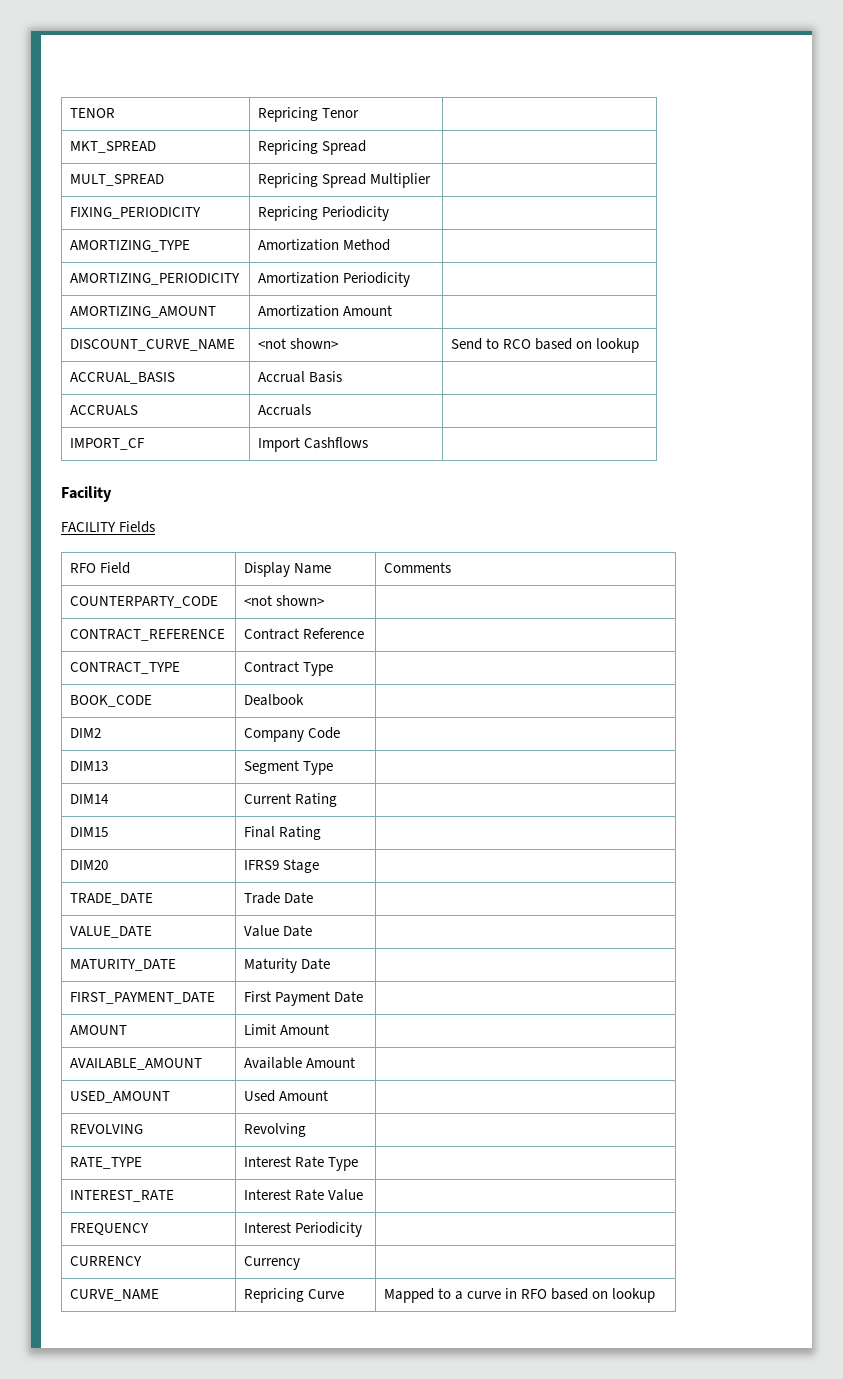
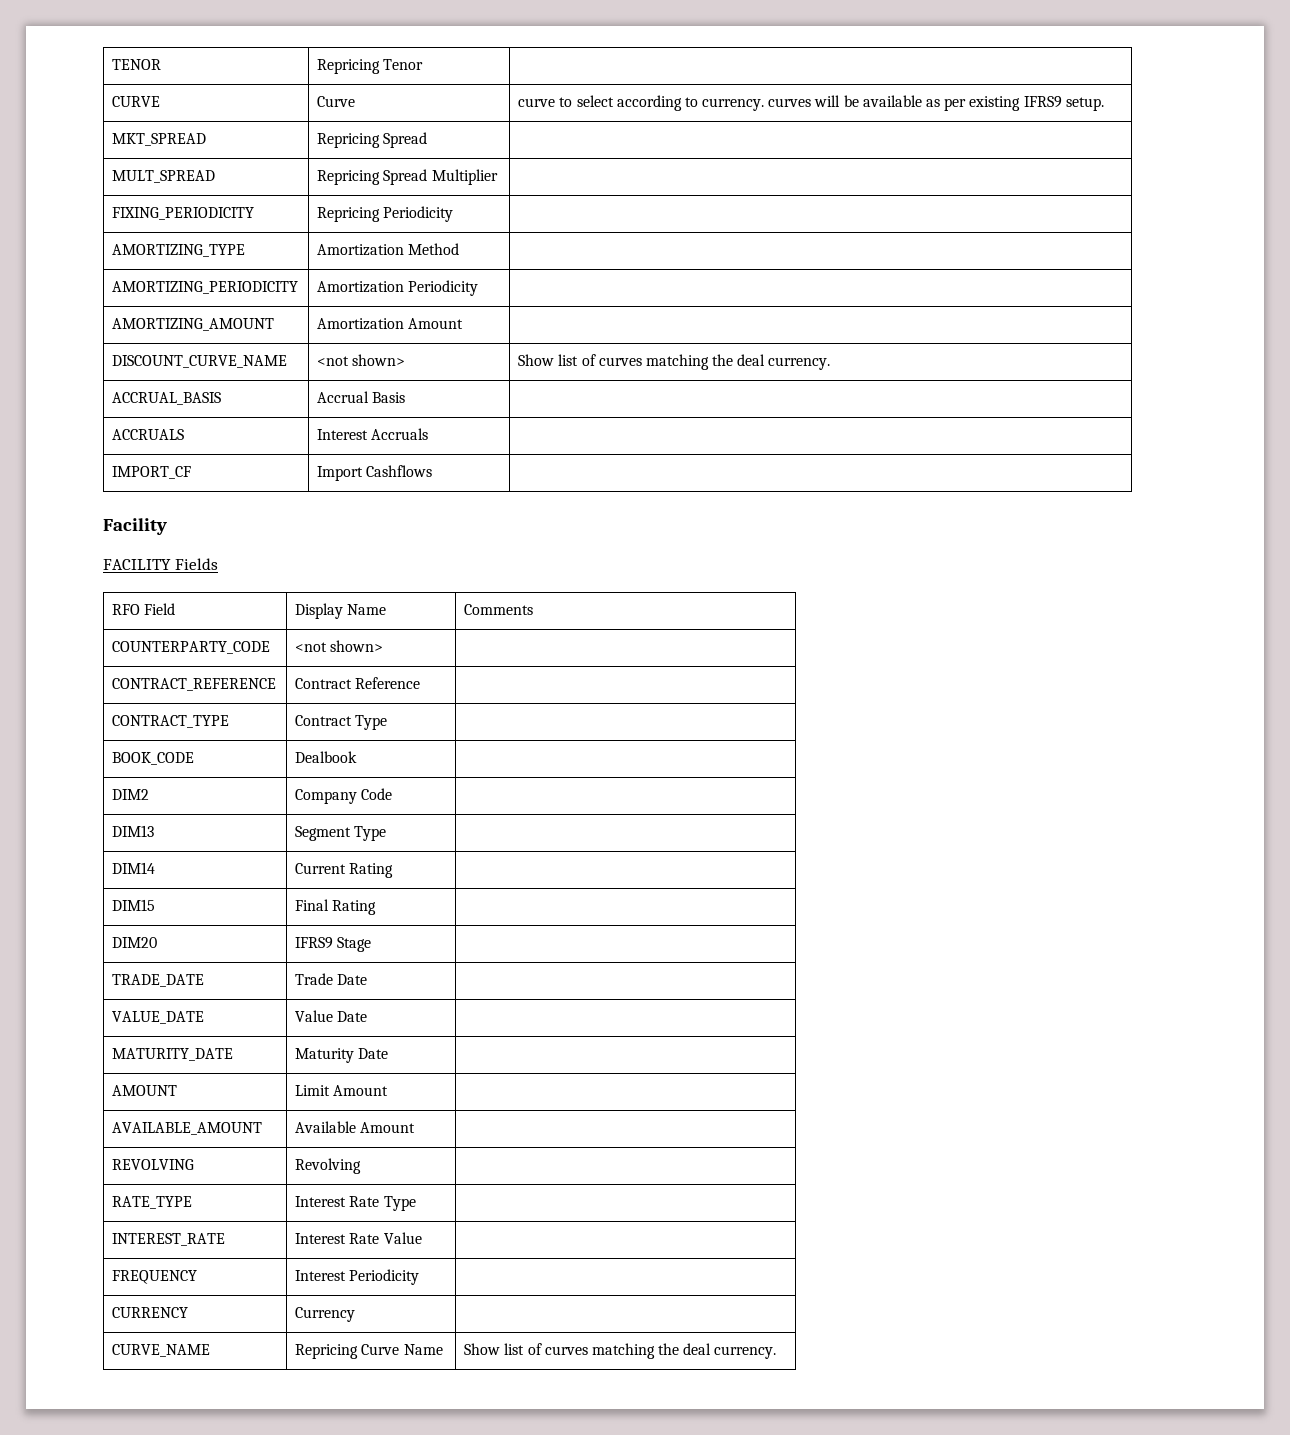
(360, 113) none -> [112,96,161,107] [317,96,356,107] [518,95,1104,111] // CURVE | Curve | curve to select according to currency. curves will be available as per existing IFRS9 setup.
[451,338,640,353] Send to RCO based on lookup -> [518,354,831,370] Show list of curves matching the deal currency.
(139, 410) none -> [317,429,369,440] Interest
[70,992,216,1004] [244,991,364,1006] // FIRST_PAYMENT_DATE | First Payment Date | -> (389, 1053) none
[70,1091,171,1103] [244,1090,329,1102] // USED_AMOUNT | Used Amount | -> (416, 1127) none
[384,1288,656,1303] | Mapped to a curve in RFO based on lookup -> [403,1344,443,1355] [464,1343,777,1359] Name | Show list of curves matching the deal currency.

